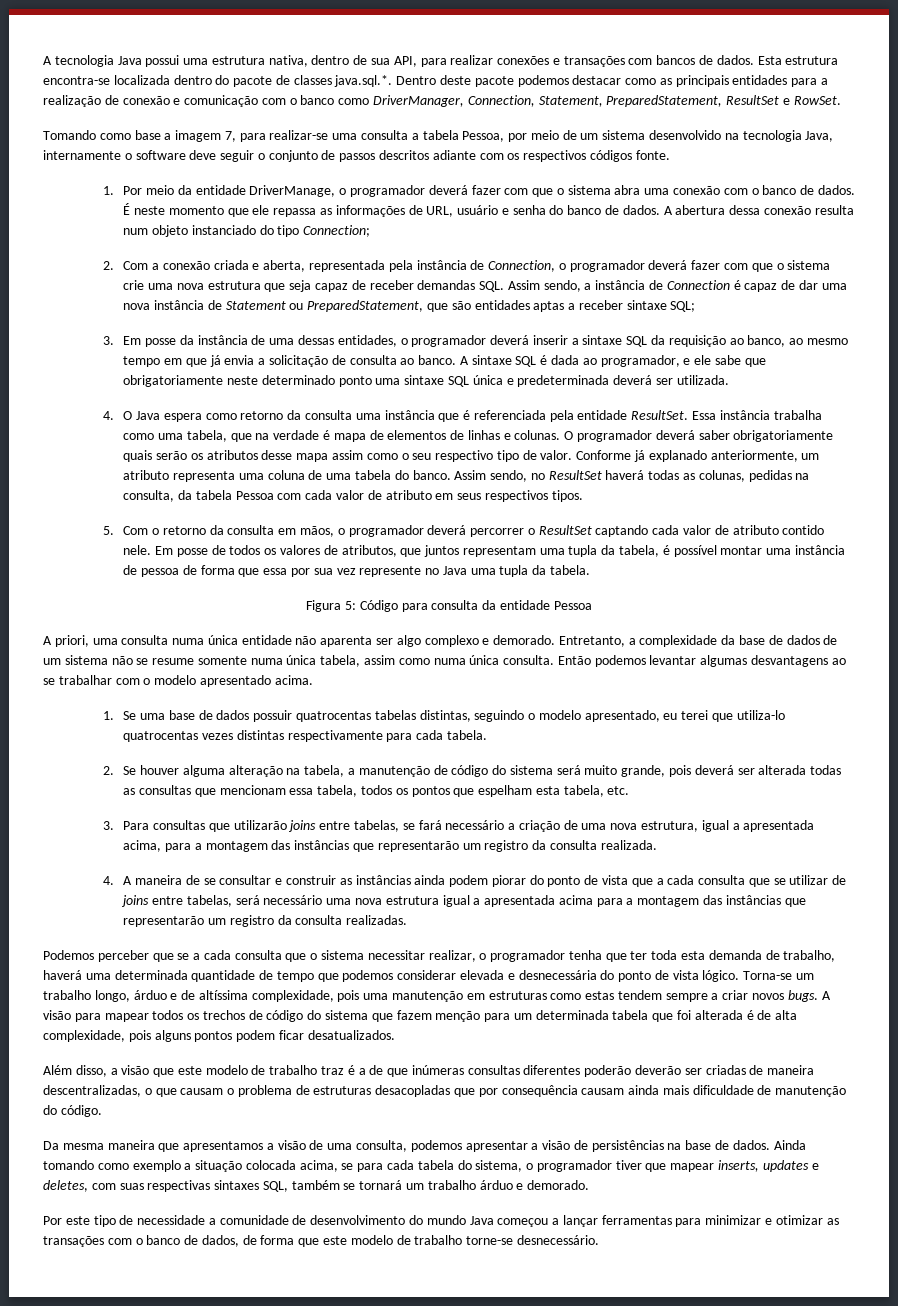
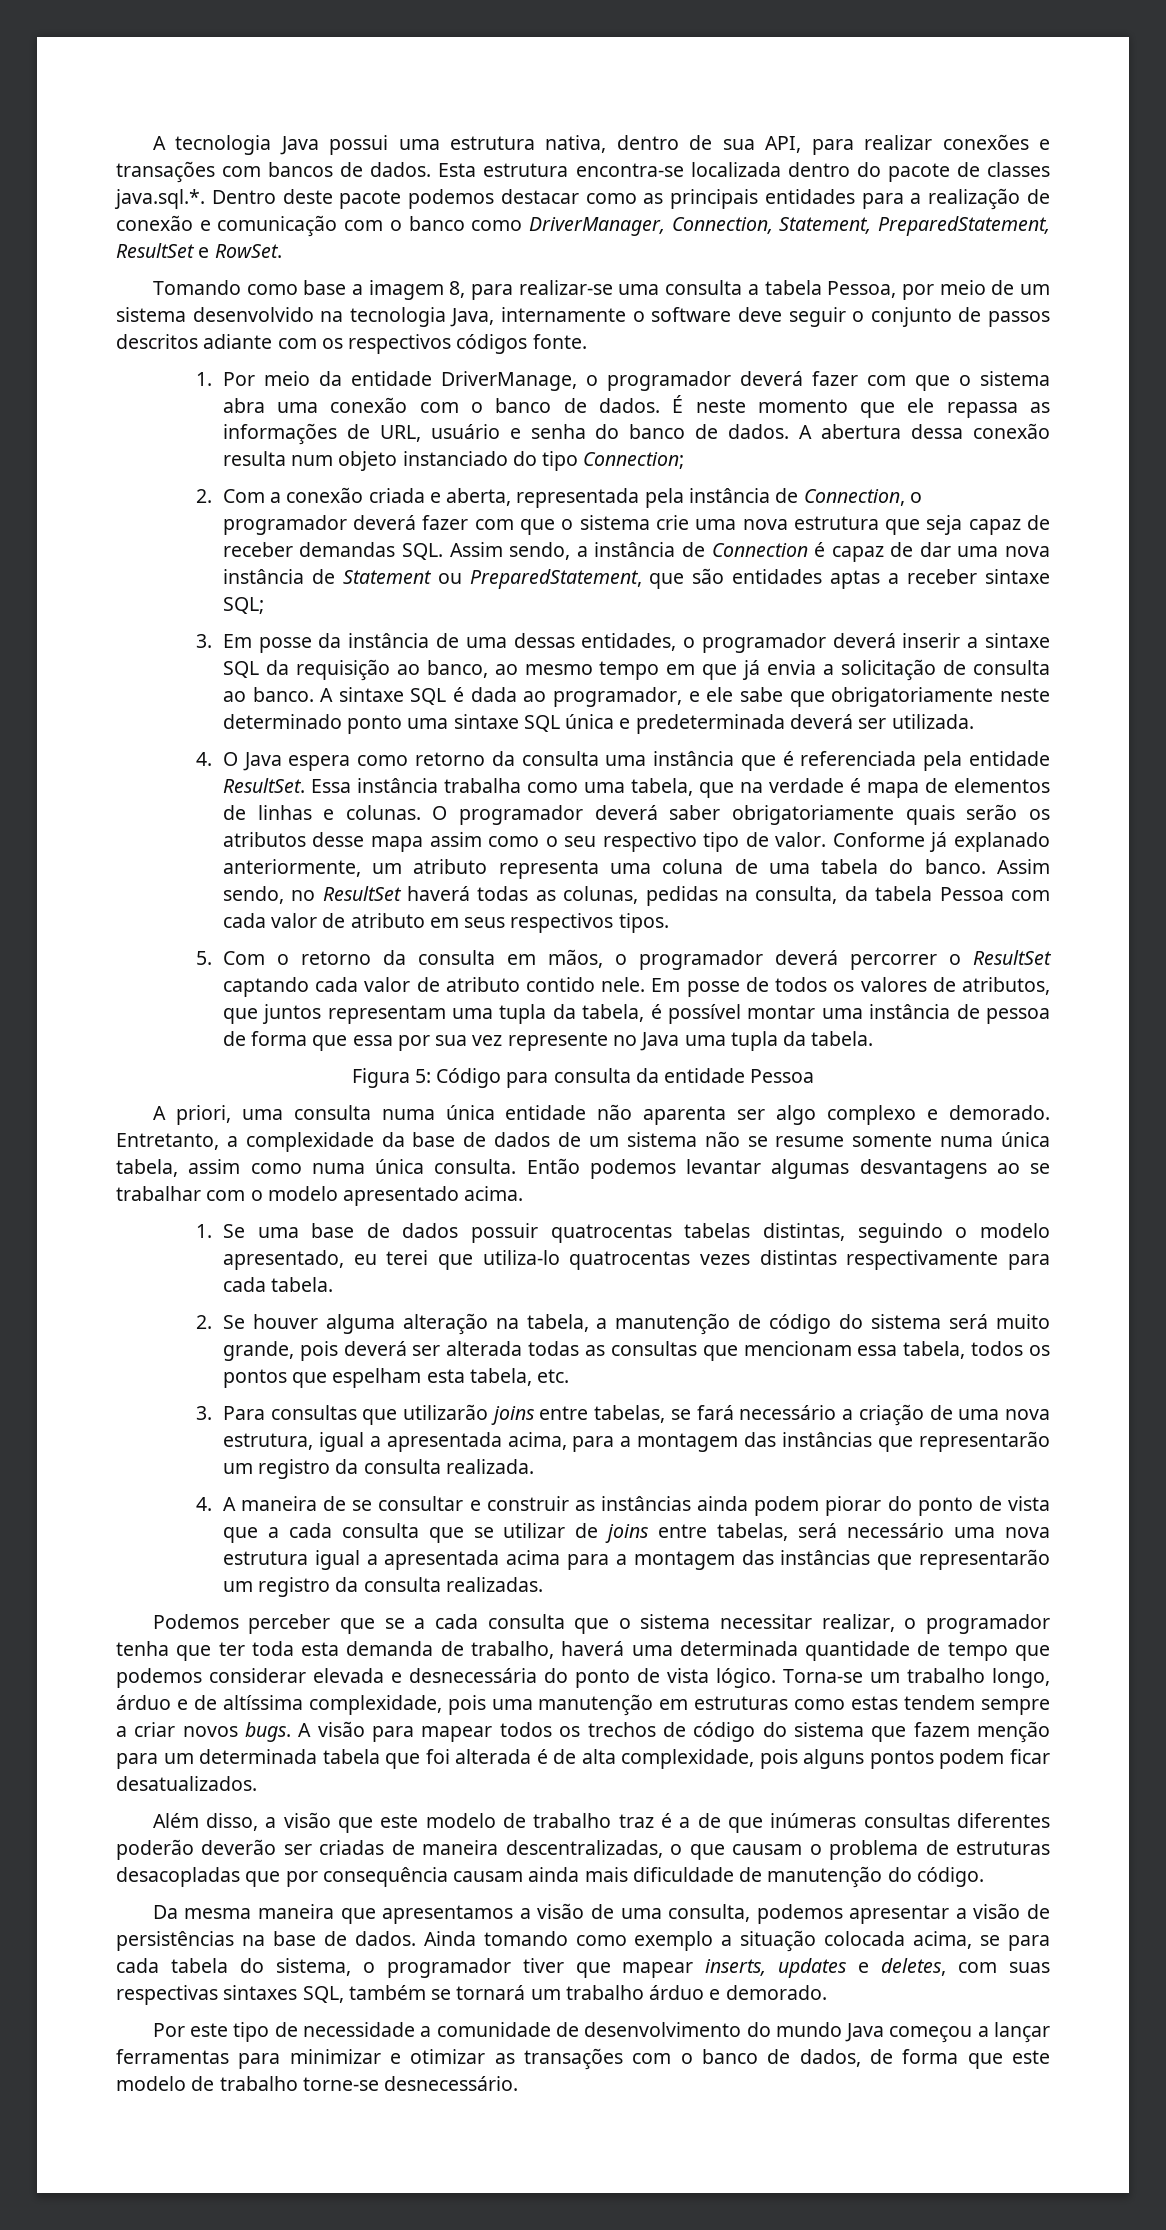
[224,131,236,142] 7, -> [449,281,466,298] 8,

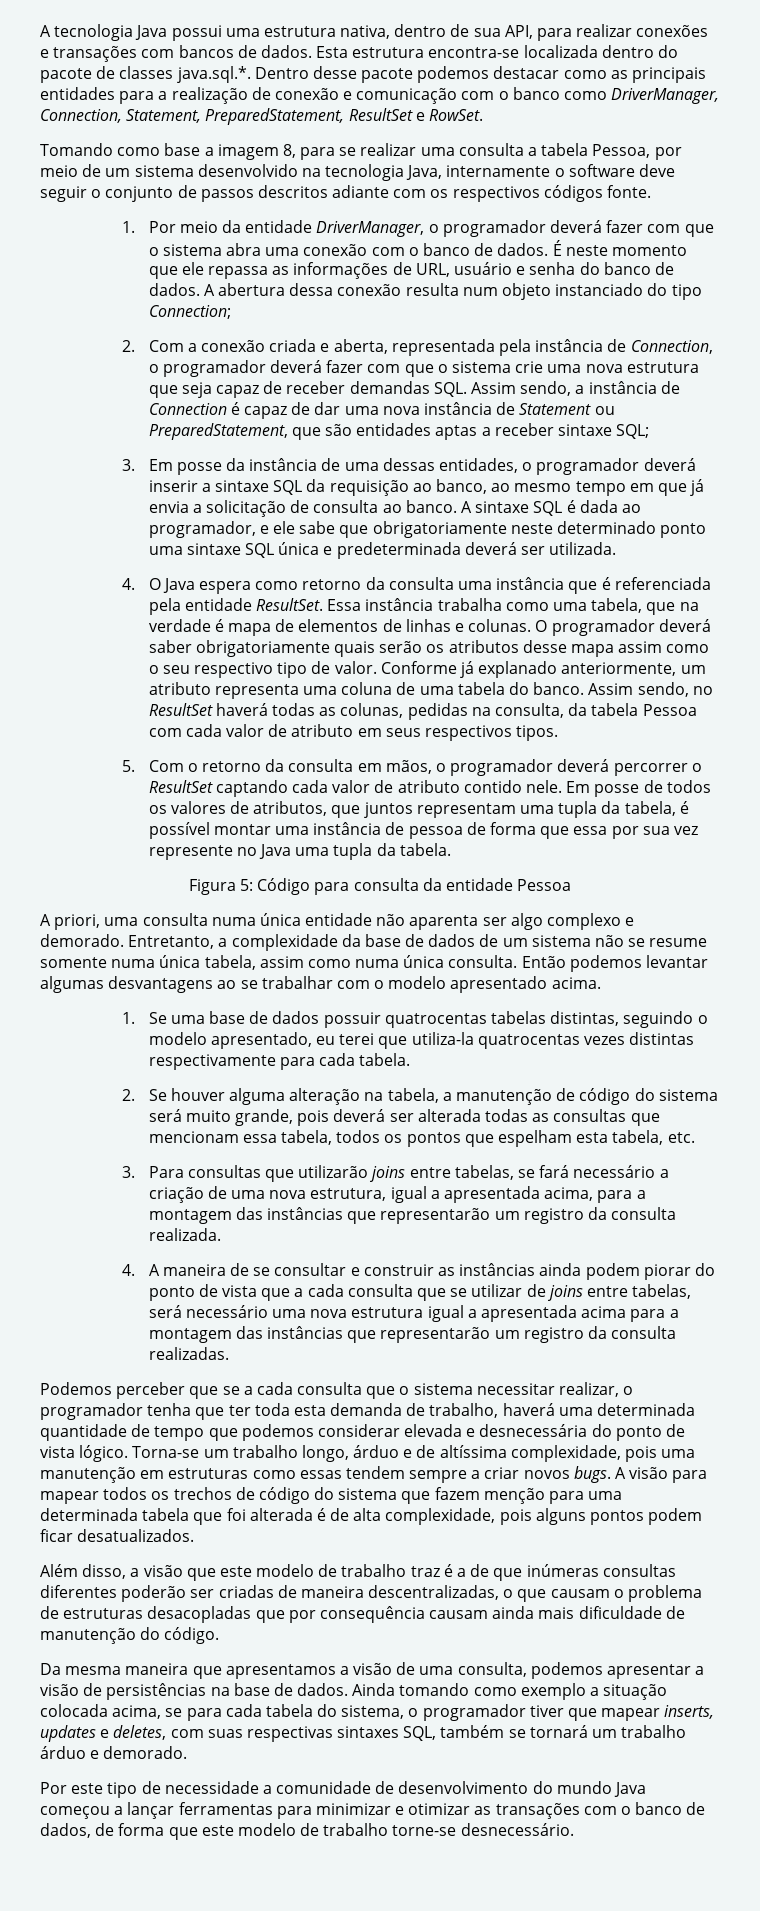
[282,189,333,204] deste -> [312,66,357,79] desse
[518,280,613,295] realizar-se -> [339,143,417,156] se realizar
[440,371,577,391] DriverManage, -> [316,221,425,237] DriverManager,
[482,1250,560,1265] utiliza-lo -> [411,1032,474,1045] utiliza-la
[851,1696,899,1710] estas -> [299,1470,342,1479] essas
[163,1753,194,1764] um -> [588,1491,623,1500] uma
[201,1839,277,1855] deverão -> (187, 1593) none

